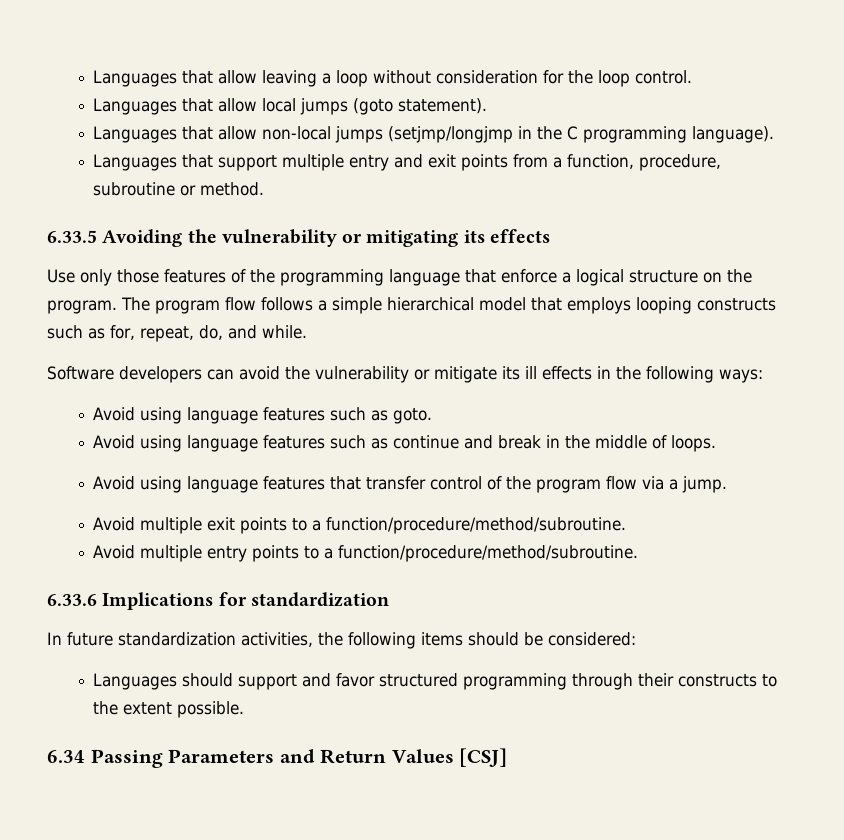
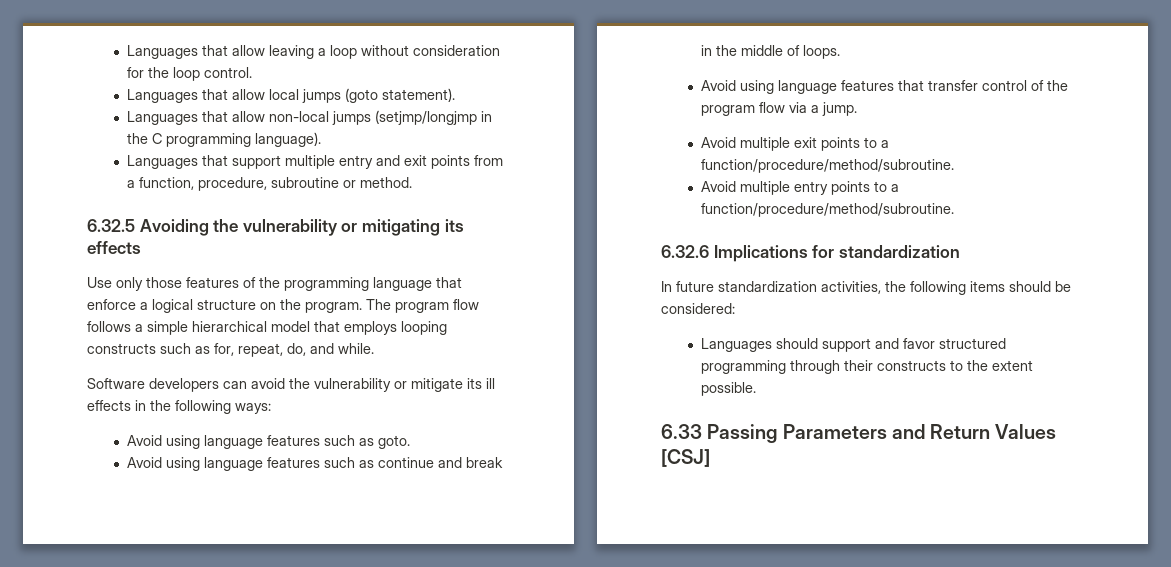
[47,230,97,243] 6.33.5 -> [87,219,135,232] 6.32.5
[47,594,97,606] 6.33.6 -> [661,245,709,258] 6.32.6
[47,750,85,763] 6.34 -> [661,424,702,439] 6.33

